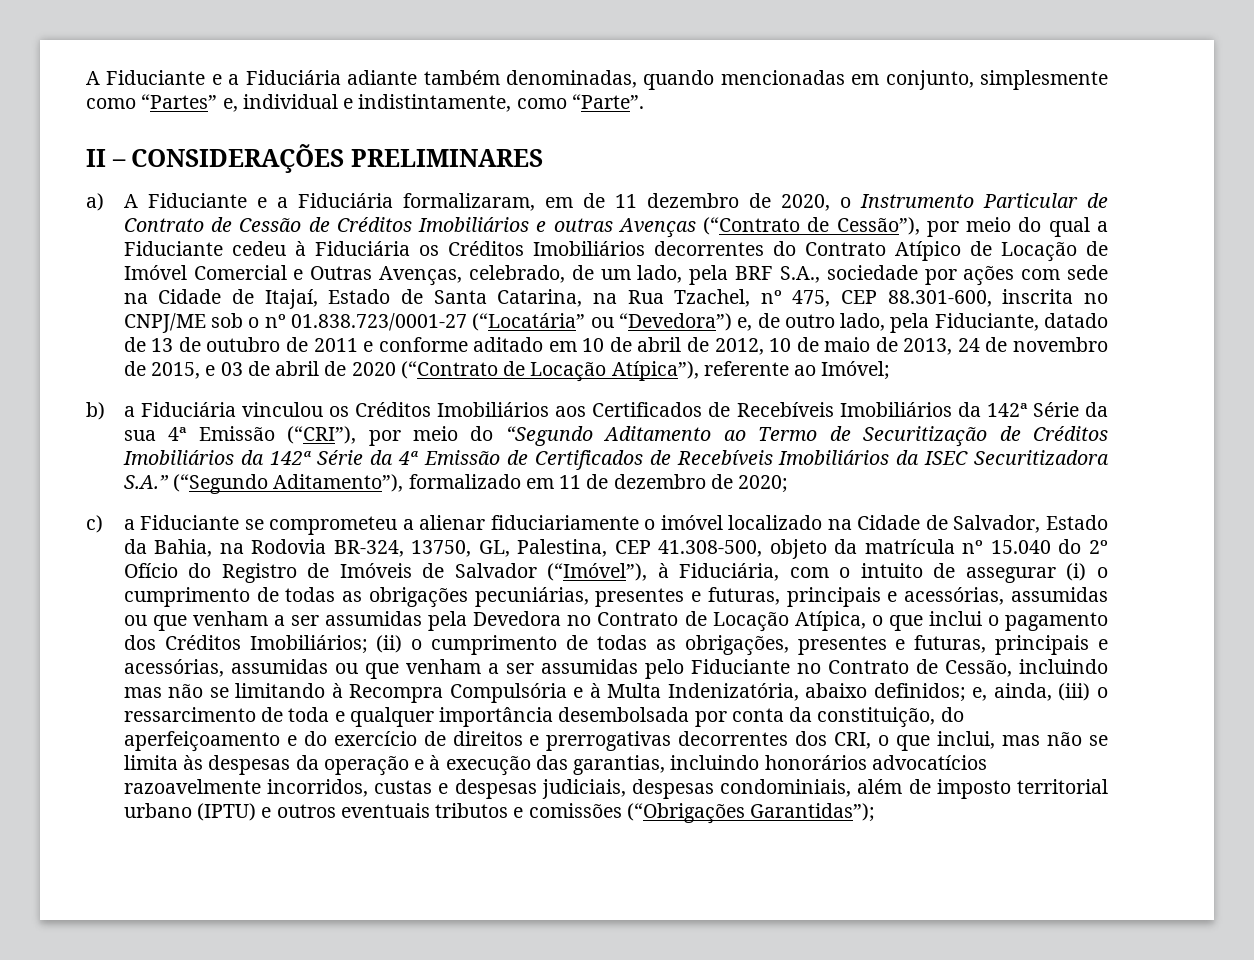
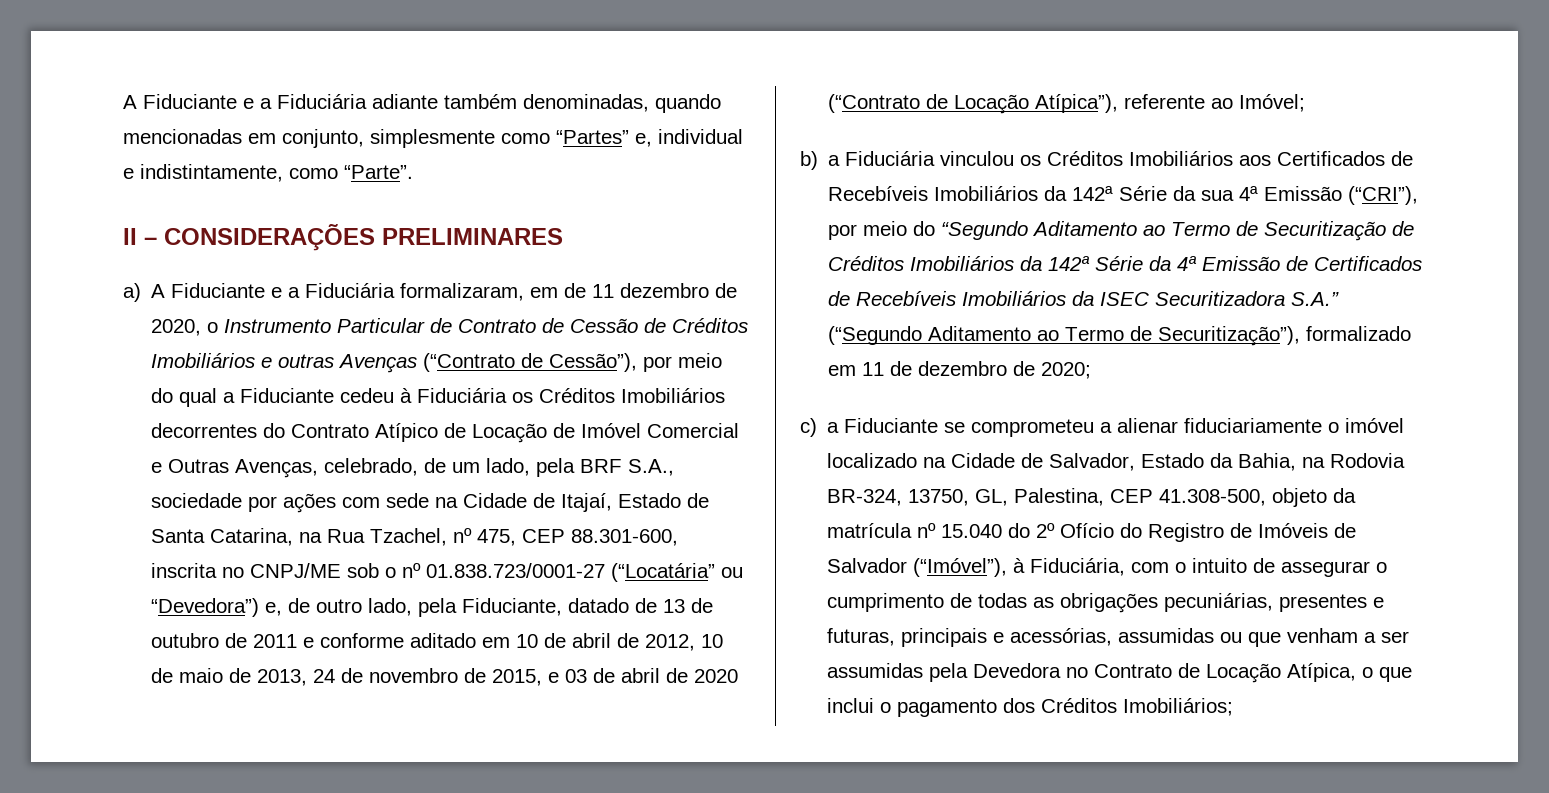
[273,474,404,492] Aditamento”), -> [928,326,1301,346] Aditamento ao Termo de Securitização”),
[1066,563,1087,581] (i) -> (1371, 569) none
[376,635,1108,656] [123,659,1109,679] [123,683,1108,703] [123,707,964,728] [123,731,1108,752] [123,755,987,776] [123,779,1108,799] [123,803,876,824] (ii) o cumprimento de todas as obrigações, presentes e futuras, principais e acessórias, assumidas ou que venham a ser assumidas pelo Fiduciante no Contrato de Cessão, incluindo mas não se limitando à Recompra Compulsória e à Multa Indenizatória, abaixo definidos; e, ainda, (iii) o ressarcimento de toda e qualquer importância desembolsada por conta da constituição, do aperfeiçoamento e do exercício de direitos e prerrogativas decorrentes dos CRI, o que inclui, mas não se limita às despesas da operação e à execução das garantias, incluindo honorários advocatícios razoavelmente incorridos, custas e despesas judiciais, despesas condominiais, além de imposto territorial urbano (IPTU) e outros eventuais tributos e comissões (“Obrigações Garantidas”); -> (1234, 707) none

